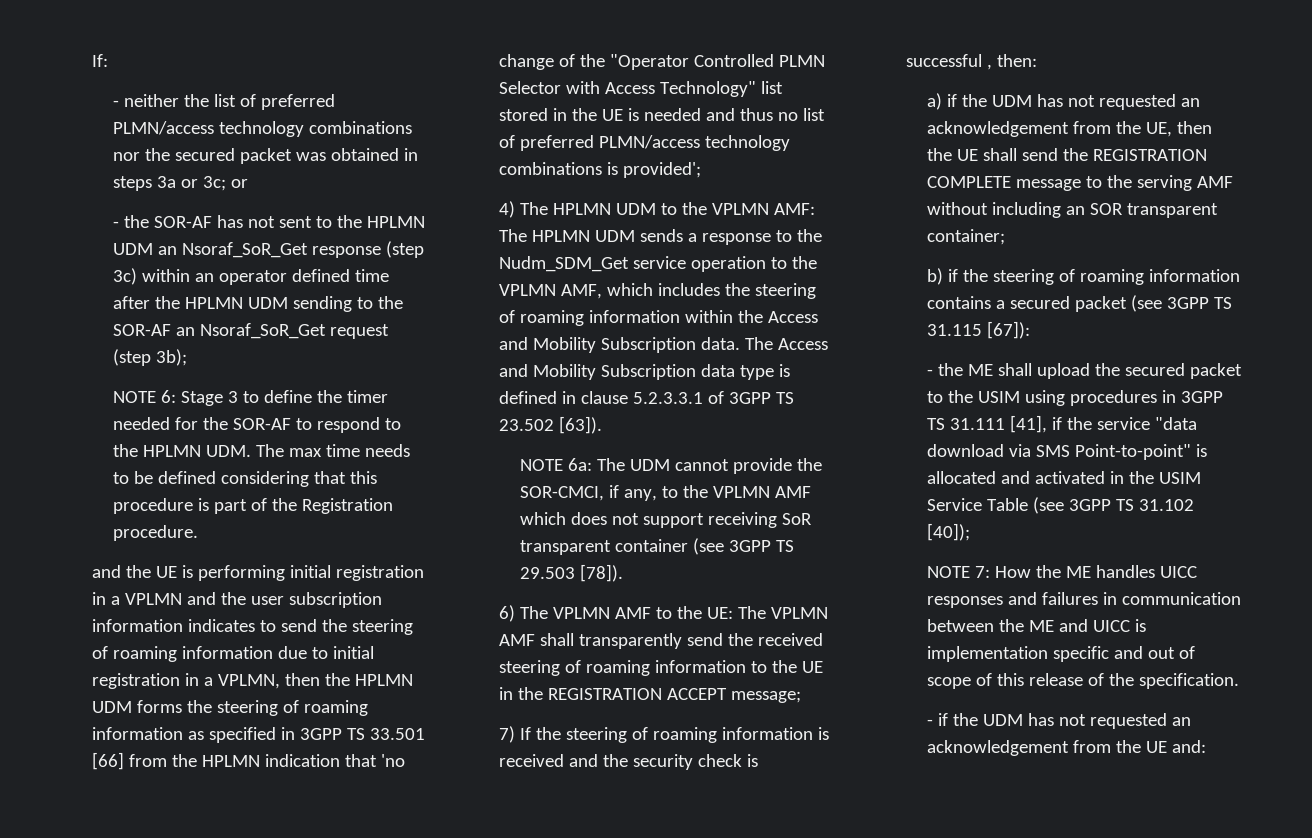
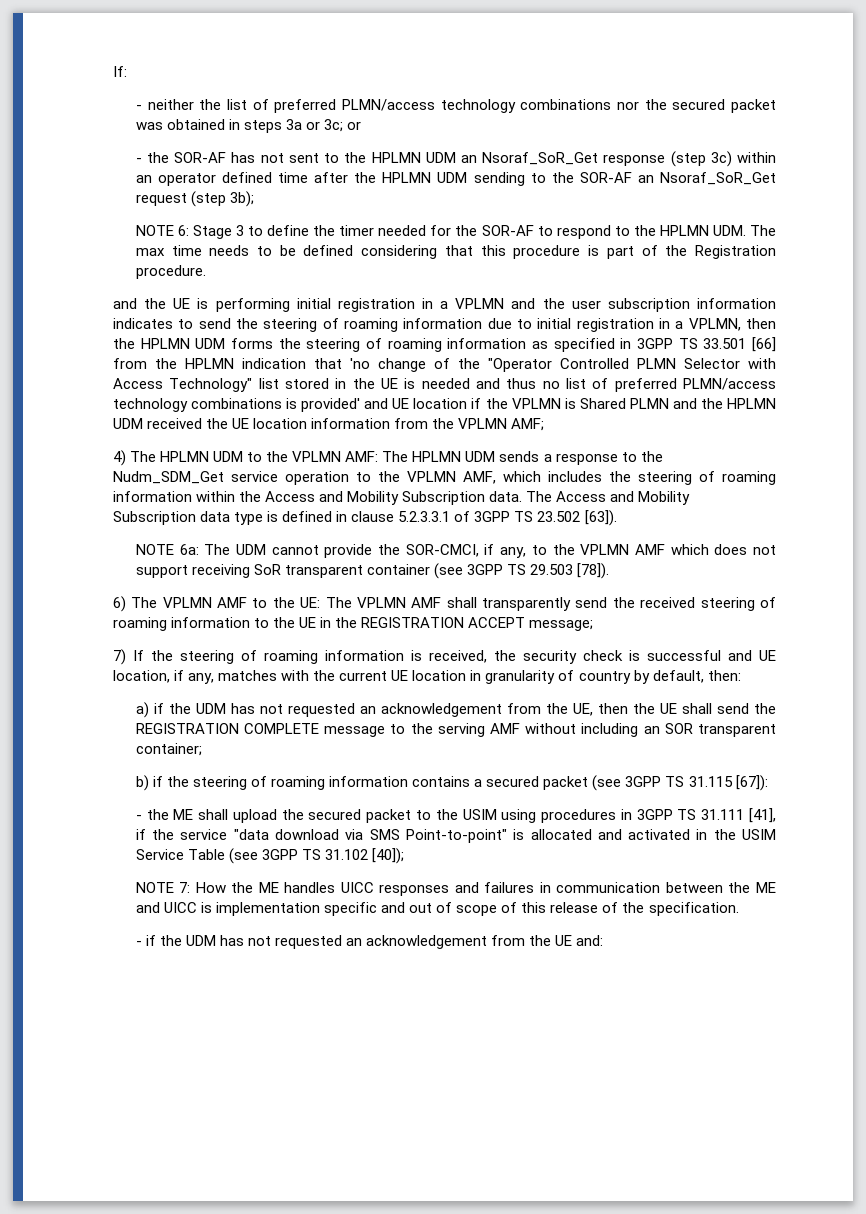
[622,162,701,178] provided'; -> [301,398,776,412] [112,418,545,431] provided' and UE location if the VPLMN is Shared PLMN and the HPLMN UDM received the UE location information from the VPLMN AMF;
[498,754,598,767] received and -> [428,650,487,663] received,
[986,64,992,70] , -> [727,650,776,661] [112,670,704,684] and UE location, if any, matches with the current UE location in granularity of country by default,

